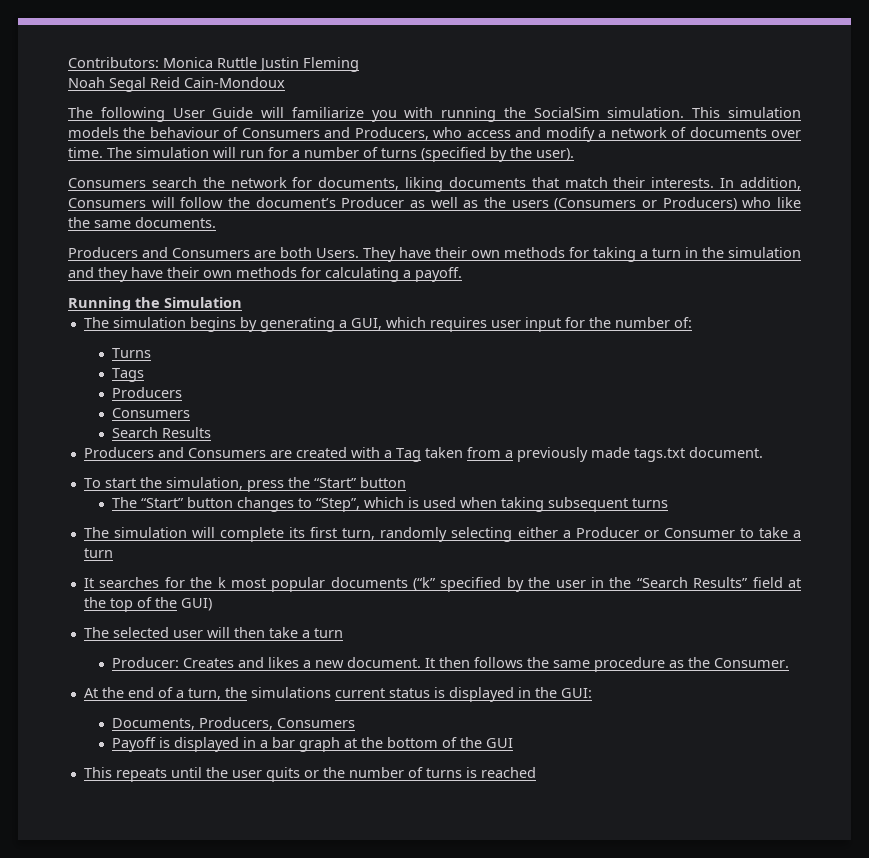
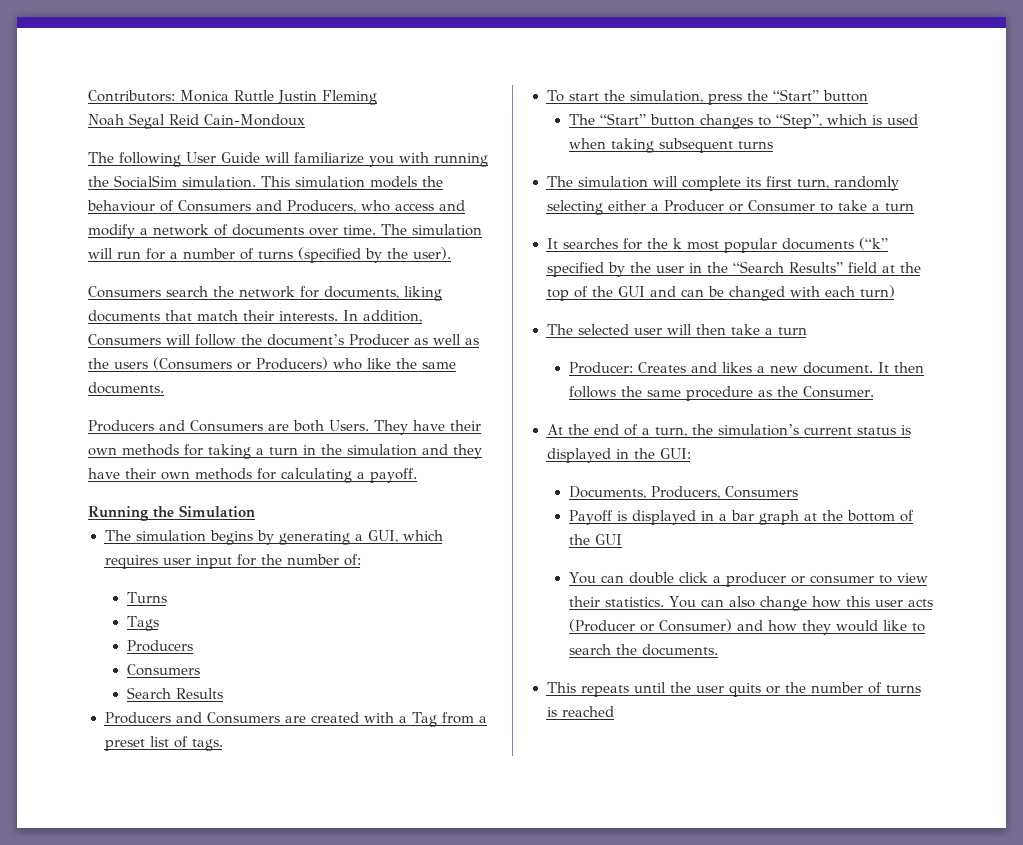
[424,447,463,458] taken -> (438, 719) none
[516,447,763,462] previously made tags.txt document. -> [104,736,223,751] preset list of tags.
[180,598,212,611] GUI) -> [617,285,895,301] GUI and can be changed with each turn)
[250,687,331,698] simulations -> [717,424,799,436] simulation’s
(514, 743) none -> [568,572,928,587] [568,596,933,611] [568,619,925,635] [568,644,718,656] // You can double click a producer or consumer to view their statistics. You can also change how this user acts (Producer or Consumer) and how they would like to search the documents.

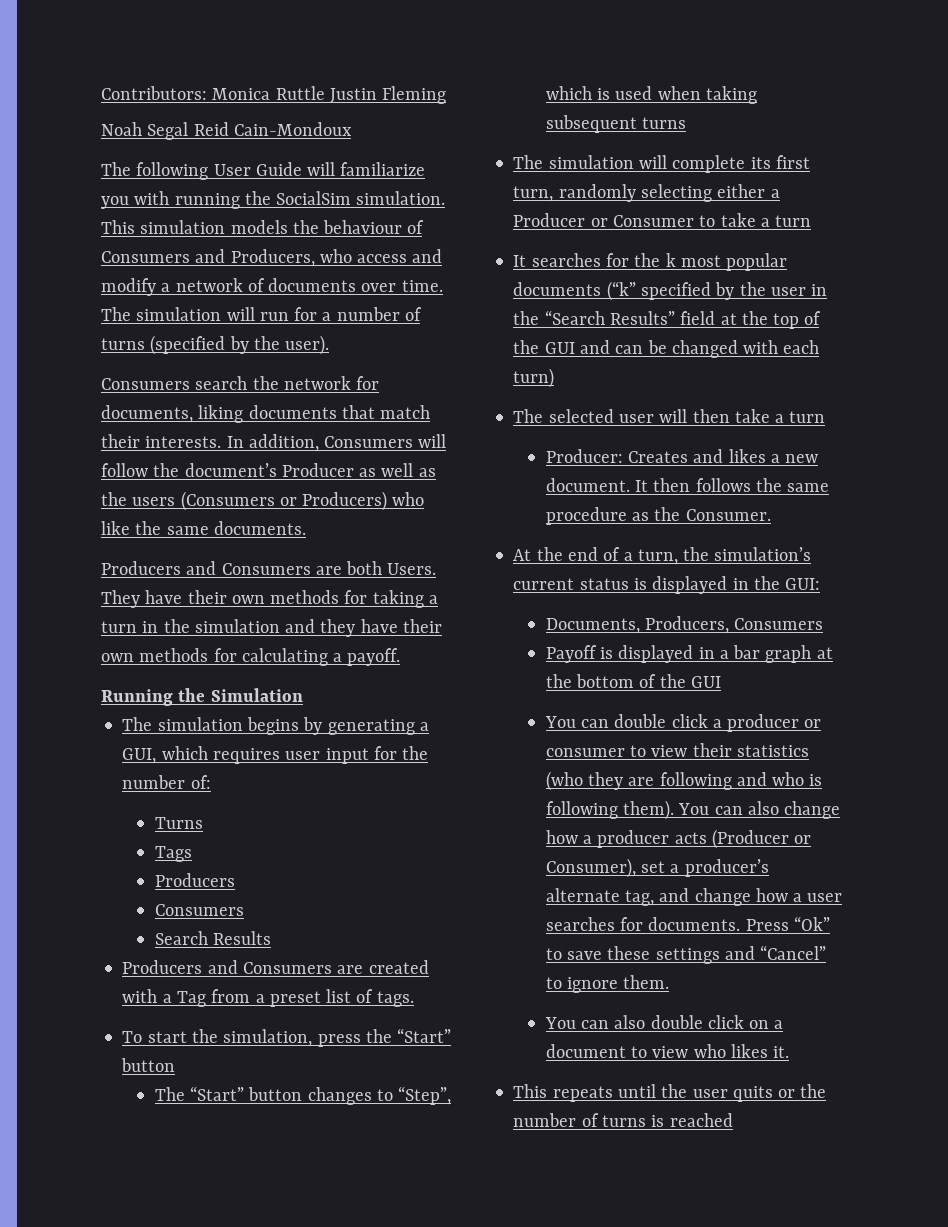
[604,597,664,607] statistics. -> [736,745,809,757] [545,771,823,791] [545,800,675,820] statistics (who they are following and who is following them).
[845,596,903,607] this user -> [583,830,670,848] a producer
[658,619,925,635] [568,644,718,656] Consumer) and how they would like to search the documents. -> [545,858,769,878] [545,888,843,906] [545,916,830,931] [545,945,827,964] [545,975,670,993] [544,1015,784,1029] [545,1044,790,1058] Consumer), set a producer’s alternate tag, and change how a user searches for documents. Press “Ok” to save these settings and “Cancel” to ignore them. // You can also double click on a document to view who likes it.

